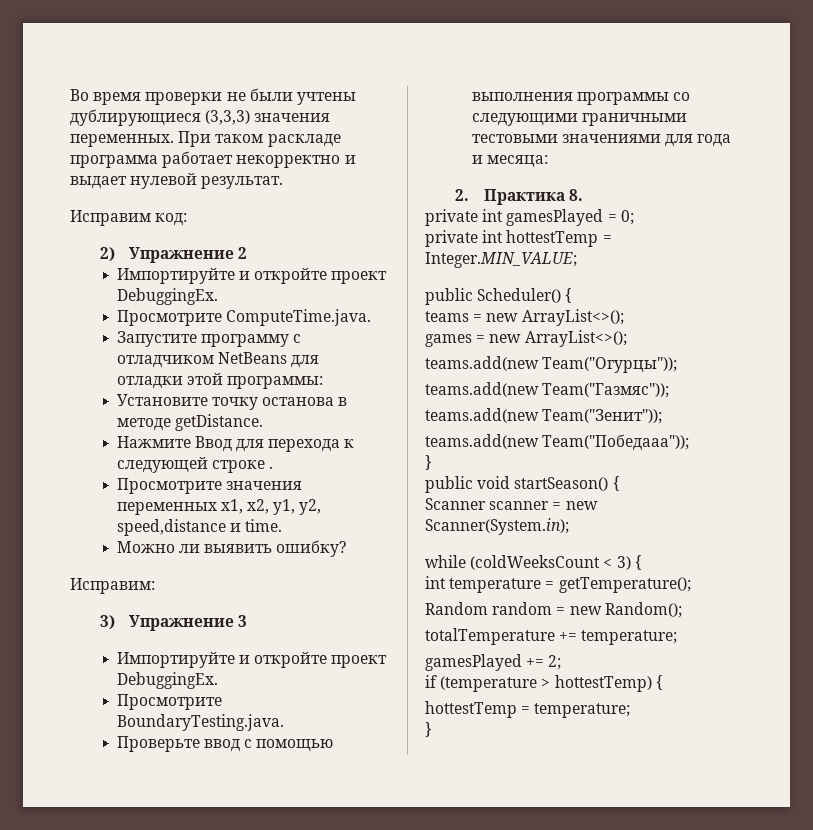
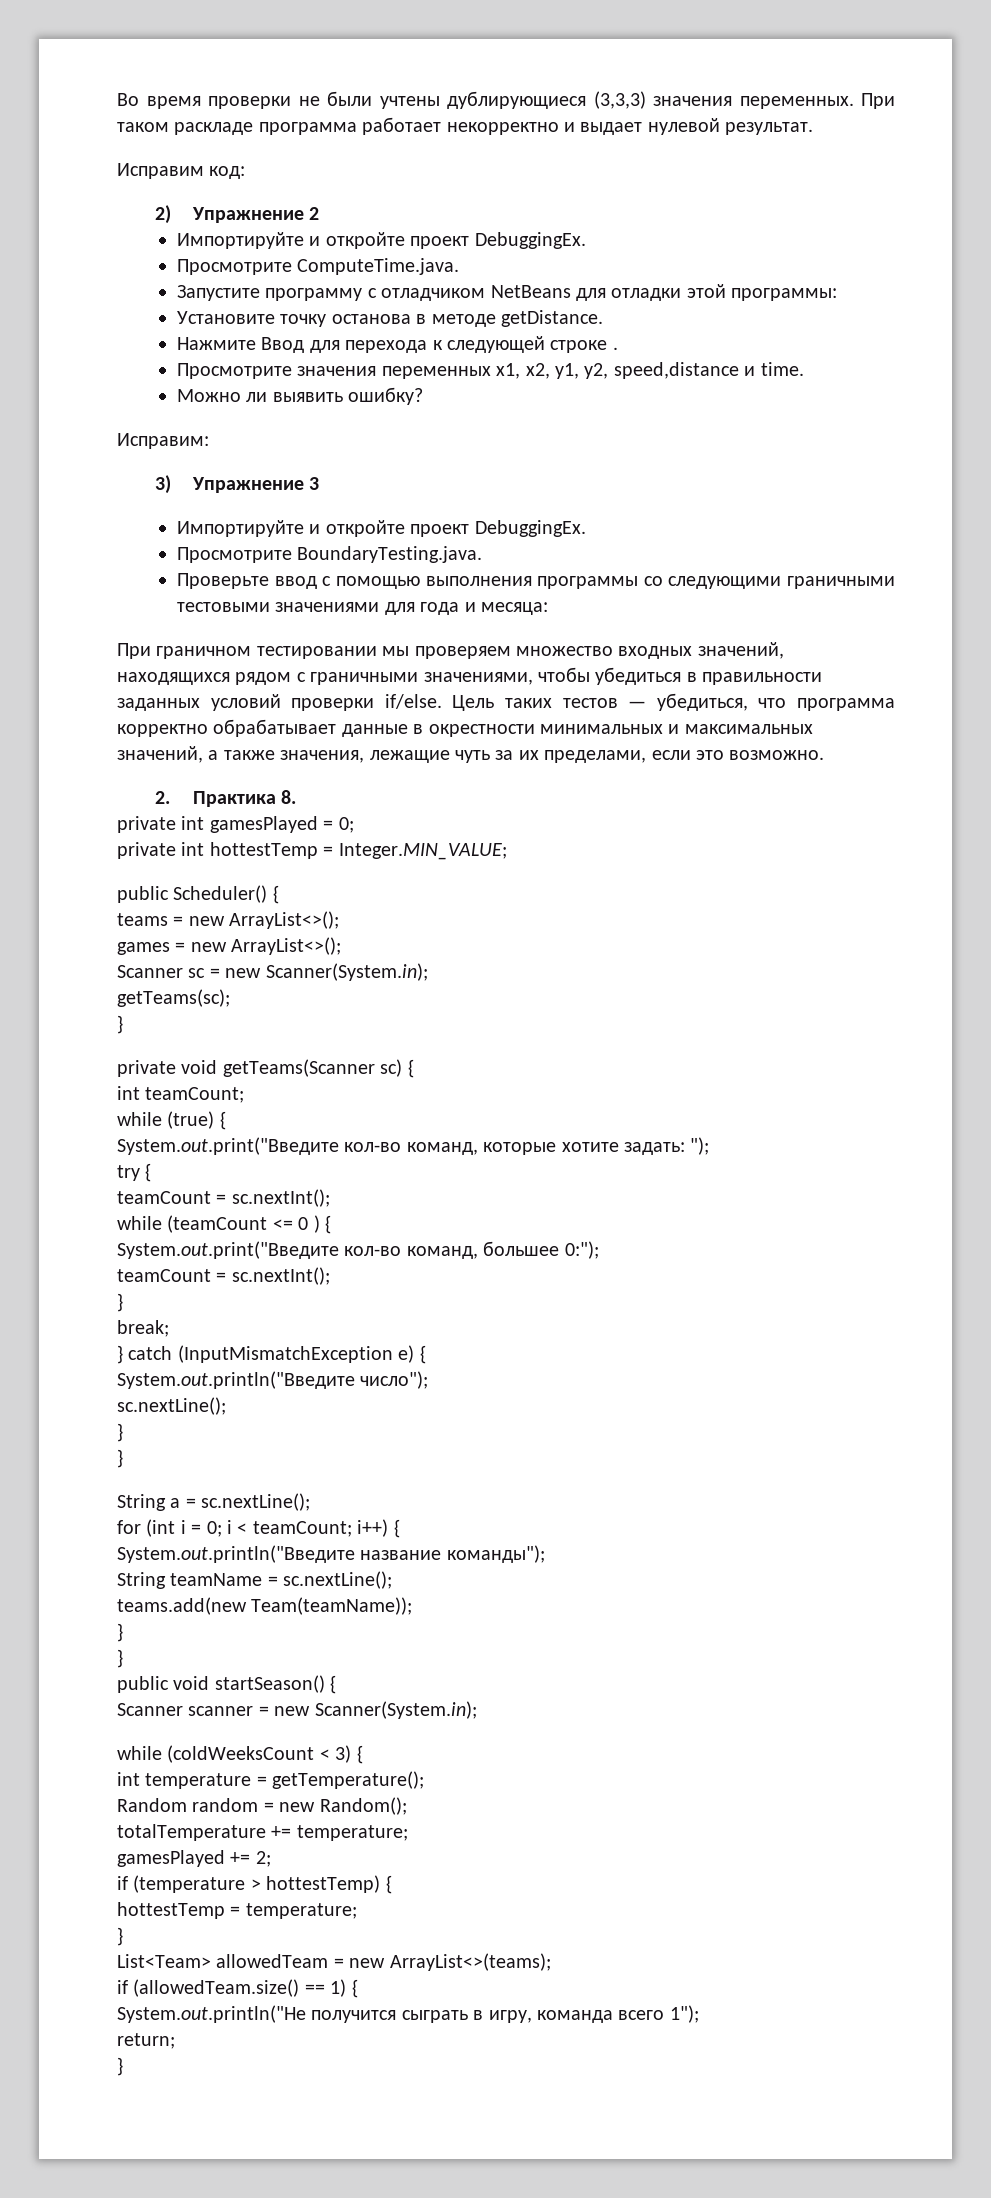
(548, 161) none -> [117,642,784,659] [117,667,823,685] [117,693,896,711] [117,719,813,737] [117,746,825,763] // При граничном тестировании мы проверяем множество входных значений, находящихся рядом с граничными значениями, чтобы убедиться в правильности заданных условий проверки if/else. Цель таких тестов — убедиться, что программа корректно обрабатывает данные в окрестности минимальных и максимальных значений, а также значения, лежащие чуть за их пределами, если это возможно.
[425,356,678,373] [425,382,670,398] [425,408,663,424] [425,434,690,451] teams.add(new Team("Огурцы")); // teams.add(new Team("Газмяс")); // teams.add(new Team("Зенит")); // teams.add(new Team("Победааа")); -> [117,963,428,981] [117,989,230,1007] [117,1015,123,1034] [117,1059,414,1078] [117,1086,245,1103] [117,1111,226,1130] [117,1137,710,1155] [117,1163,152,1182] [117,1189,330,1207] [117,1215,331,1234] [117,1241,599,1259] [117,1267,330,1285] [117,1293,123,1312] [117,1320,169,1337] [117,1345,426,1364] [117,1371,429,1389] [117,1397,226,1415] [117,1423,123,1442] [117,1449,123,1468] [117,1493,311,1511] [117,1519,400,1538] [117,1545,545,1563] [117,1571,393,1589] [117,1597,413,1615] [117,1623,123,1642] Scanner sc = new Scanner(System.in); // getTeams(sc); // } // private void getTeams(Scanner sc) { // int teamCount; // while (true) { // System.out.print("Введите кол-во команд, которые хотите задать: "); // try { // teamCount = sc.nextInt(); // while (teamCount <= 0 ) { // System.out.print("Введите кол-во команд, большее 0:"); // teamCount = sc.nextInt(); // } // break; // } catch (InputMismatchException e) { // System.out.println("Введите число"); // sc.nextLine(); // } // } // String a = sc.nextLine(); // for (int i = 0; i < teamCount; i++) { // System.out.println("Введите название команды"); // String teamName = sc.nextLine(); // teams.add(new Team(teamName)); // }
(432, 729) none -> [117,1953,551,1971] [117,1979,358,1998] [117,2005,699,2023] [117,2033,175,2049] [117,2057,123,2076] // List<Team> allowedTeam = new ArrayList<>(teams); // if (allowedTeam.size() == 1) { // System.out.println("Не получится сыграть в игру, команда всего 1"); // return; // }

